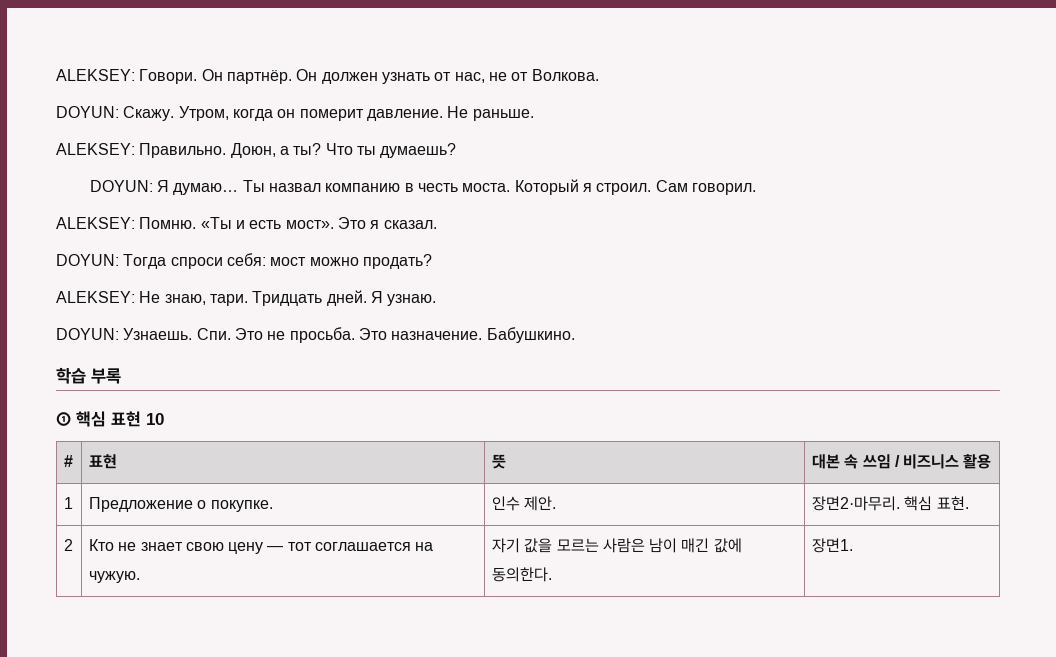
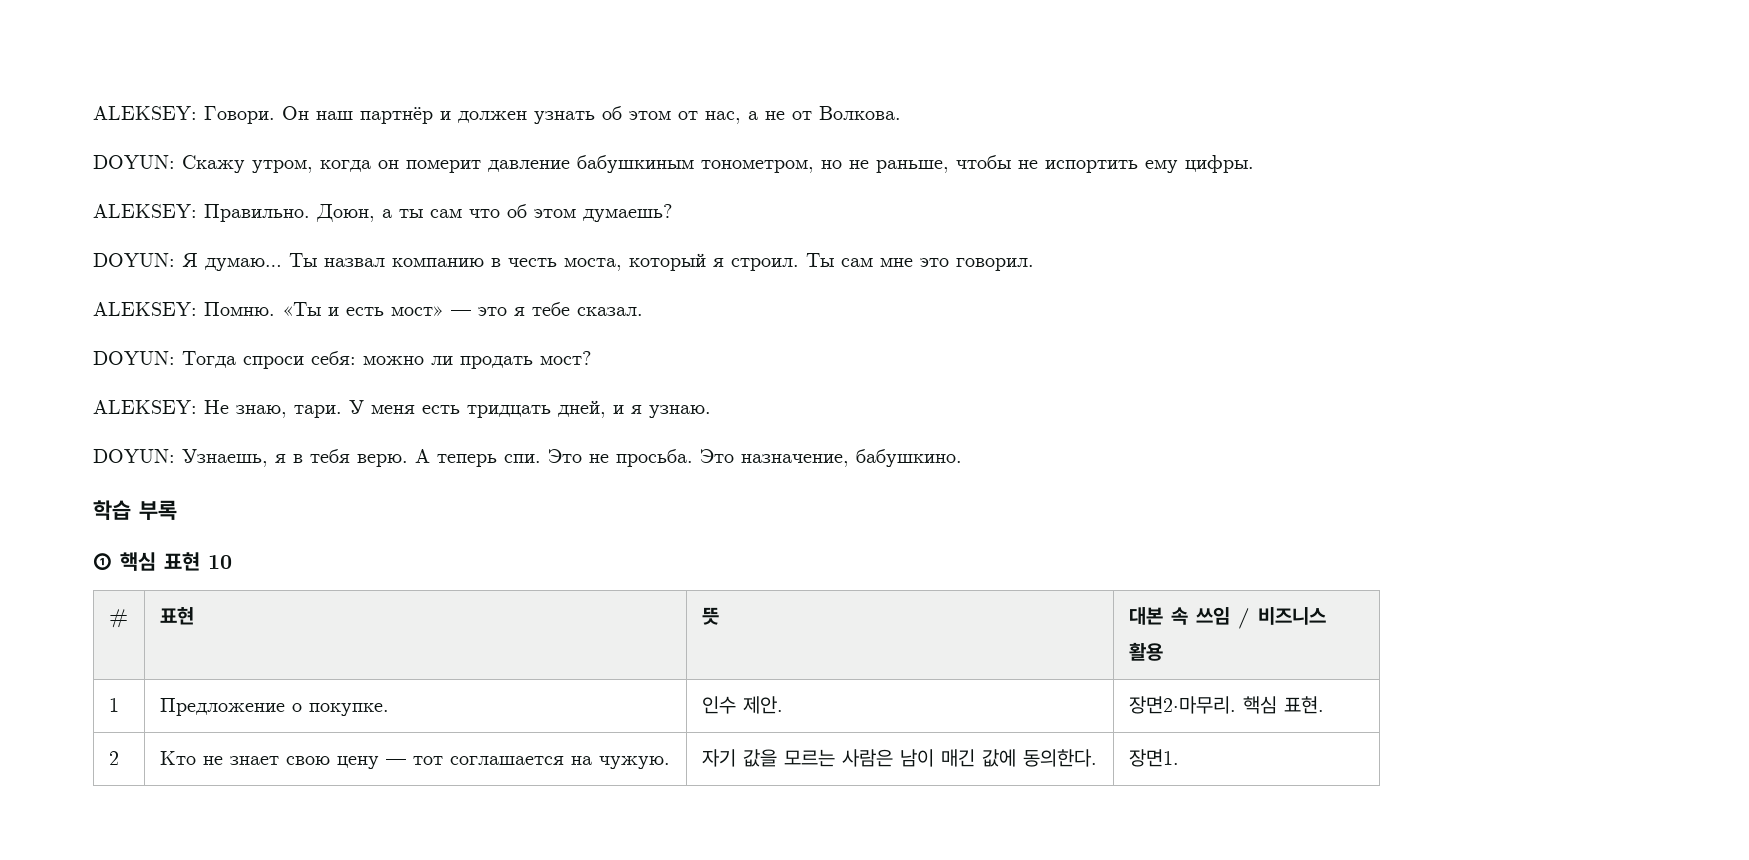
[226,69,430,84] партнёр. Он должен узнать -> [316,106,671,124] наш партнёр и должен узнать об этом
(485, 77) none -> [748,111,758,120] а
[123,106,229,121] Скажу. Утром, -> [182,155,313,173] Скажу утром,
[366,106,534,121] давление. Не раньше. -> [488,155,1254,173] давление бабушкиным тонометром, но не раньше, чтобы не испортить ему цифры.
[293,143,376,155] ты? Что ты -> [399,204,576,218] ты сам что об этом
[462,179,688,195] моста. Который я строил. Сам -> [564,253,949,271] моста, который я строил. Ты сам мне это
[285,217,380,229] мост». Это я -> [391,302,570,316] мост» — это я тебе
[270,254,432,269] мост можно продать? -> [363,351,591,369] можно ли продать мост?
[252,290,437,306] [56,328,231,340] Тридцать дней. Я узнаю. // DOYUN: Узнаешь. Спи. -> [349,400,711,418] [93,449,541,467] У меня есть тридцать дней, и я узнаю. // DOYUN: Узнаешь, я в тебя верю. А теперь спи.
[391,327,575,343] назначение. Бабушкино. -> [741,449,962,467] назначение, бабушкино.

